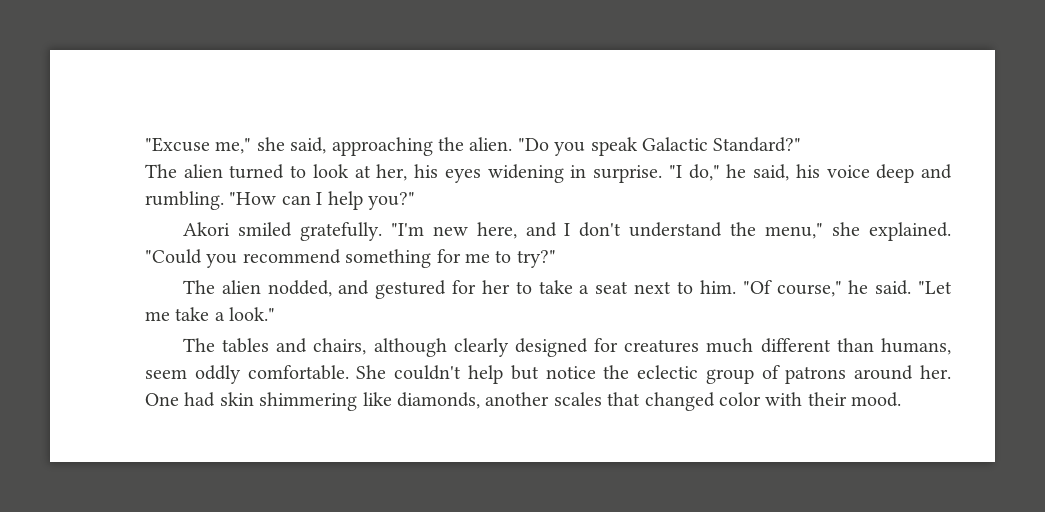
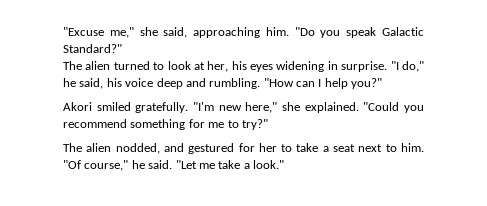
[438,137,513,151] the alien. -> [265,27,289,36] him.
[476,222,824,239] here, and I don't understand the menu," -> [245,102,278,113] here,"
[182,338,951,357] [145,365,952,384] [145,392,902,411] // The tables and chairs, although clearly designed for creatures much different than humans, seem oddly comfortable. She couldn't help but notice the eclectic group of patrons around her. One had skin shimmering like diamonds, another scales that changed color with their mood. -> (284, 164) none

